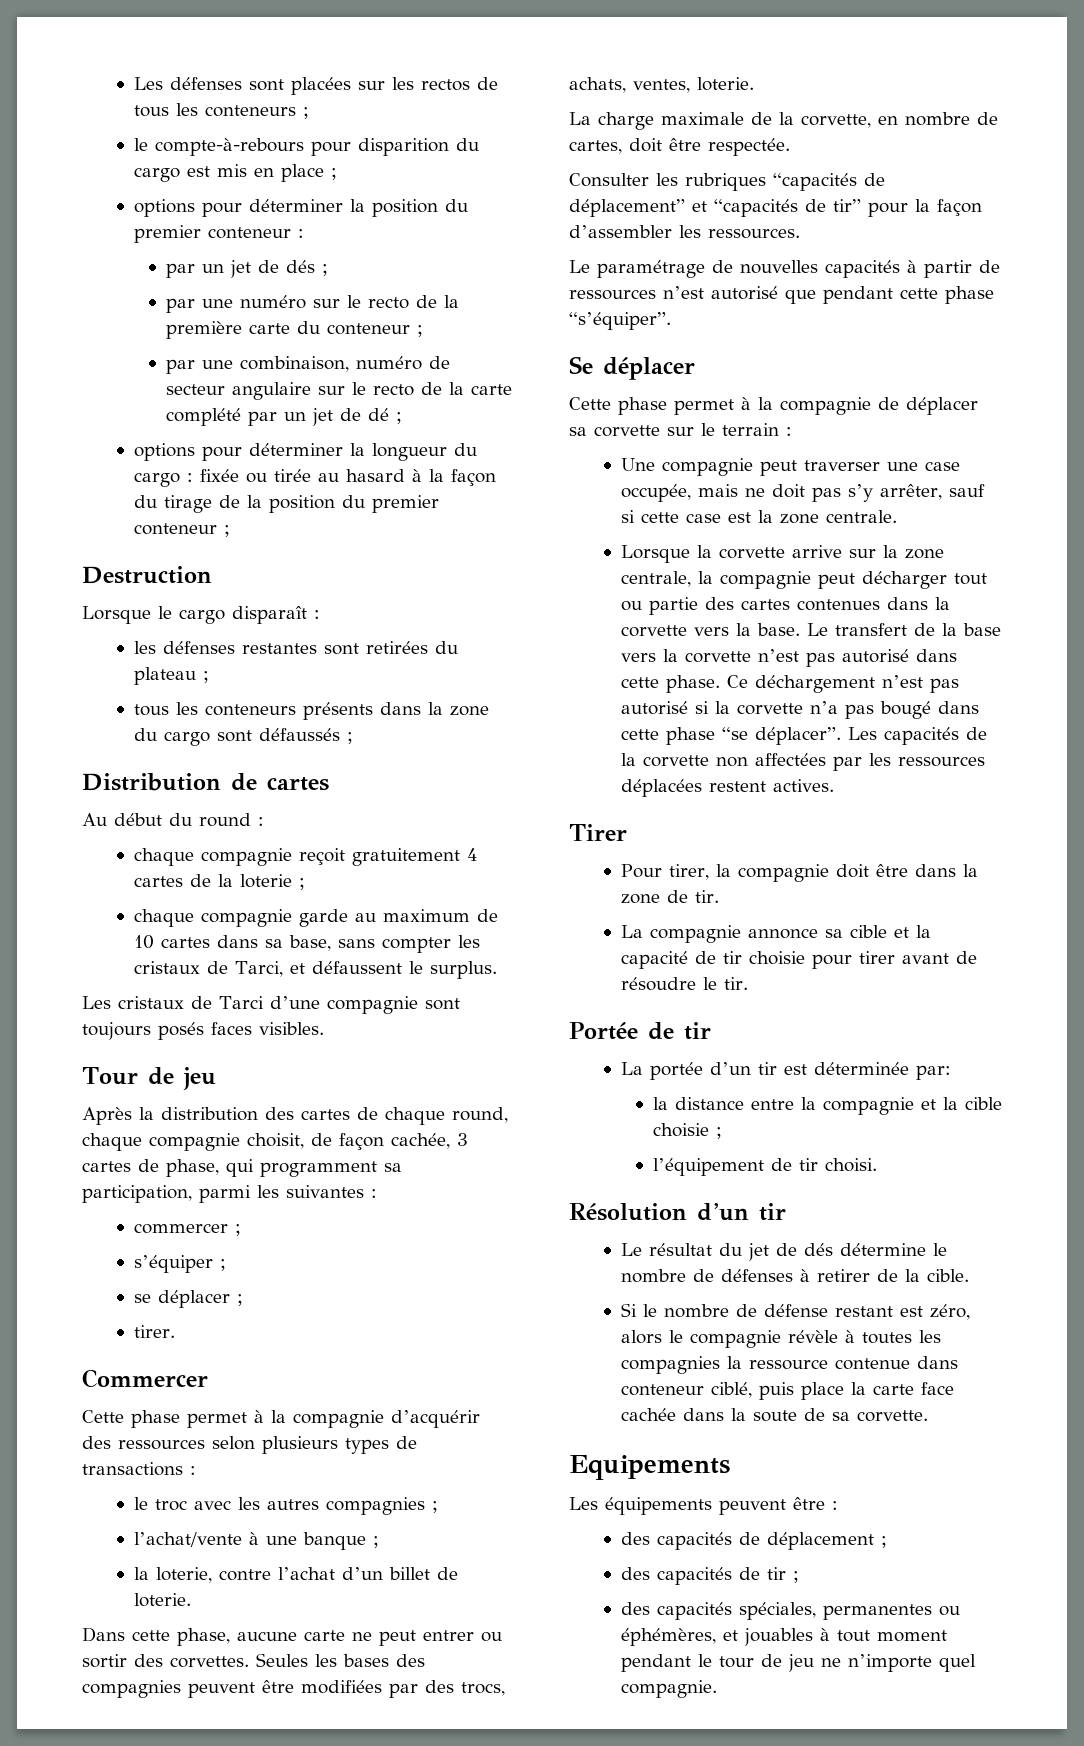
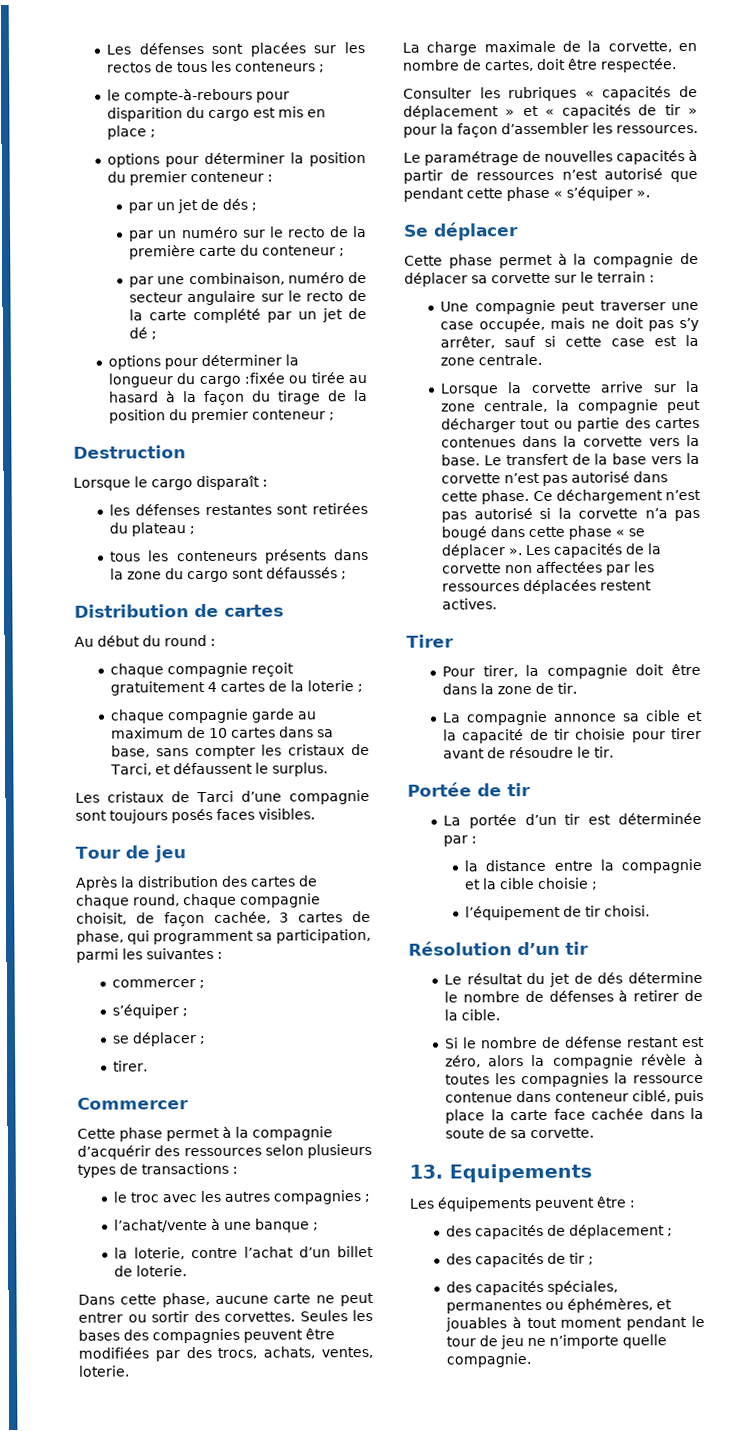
[201,299,233,308] une -> [158,230,178,239] un
[187,469,240,482] : fixée -> [244,372,286,384] :fixée
[773,173,885,191] [569,199,861,217] “capacités de déplacement” et “capacités de tir” -> [584,85,698,101] [403,104,698,120] « capacités de déplacement » et « capacités de tir »
[569,312,671,330] “s’équiper”. -> [553,186,650,201] « s’équiper ».
[722,727,842,745] “se déplacer”. -> [615,528,646,537] [441,544,524,559] « se déplacer ».
[916,1065,952,1080] par: -> [443,835,478,847] par :
[669,1330,684,1343] le -> [531,1054,546,1067] la
(929, 1416) none -> [409,1164,443,1179] 13.
[939,1654,977,1672] quel -> [622,1334,668,1349] quelle

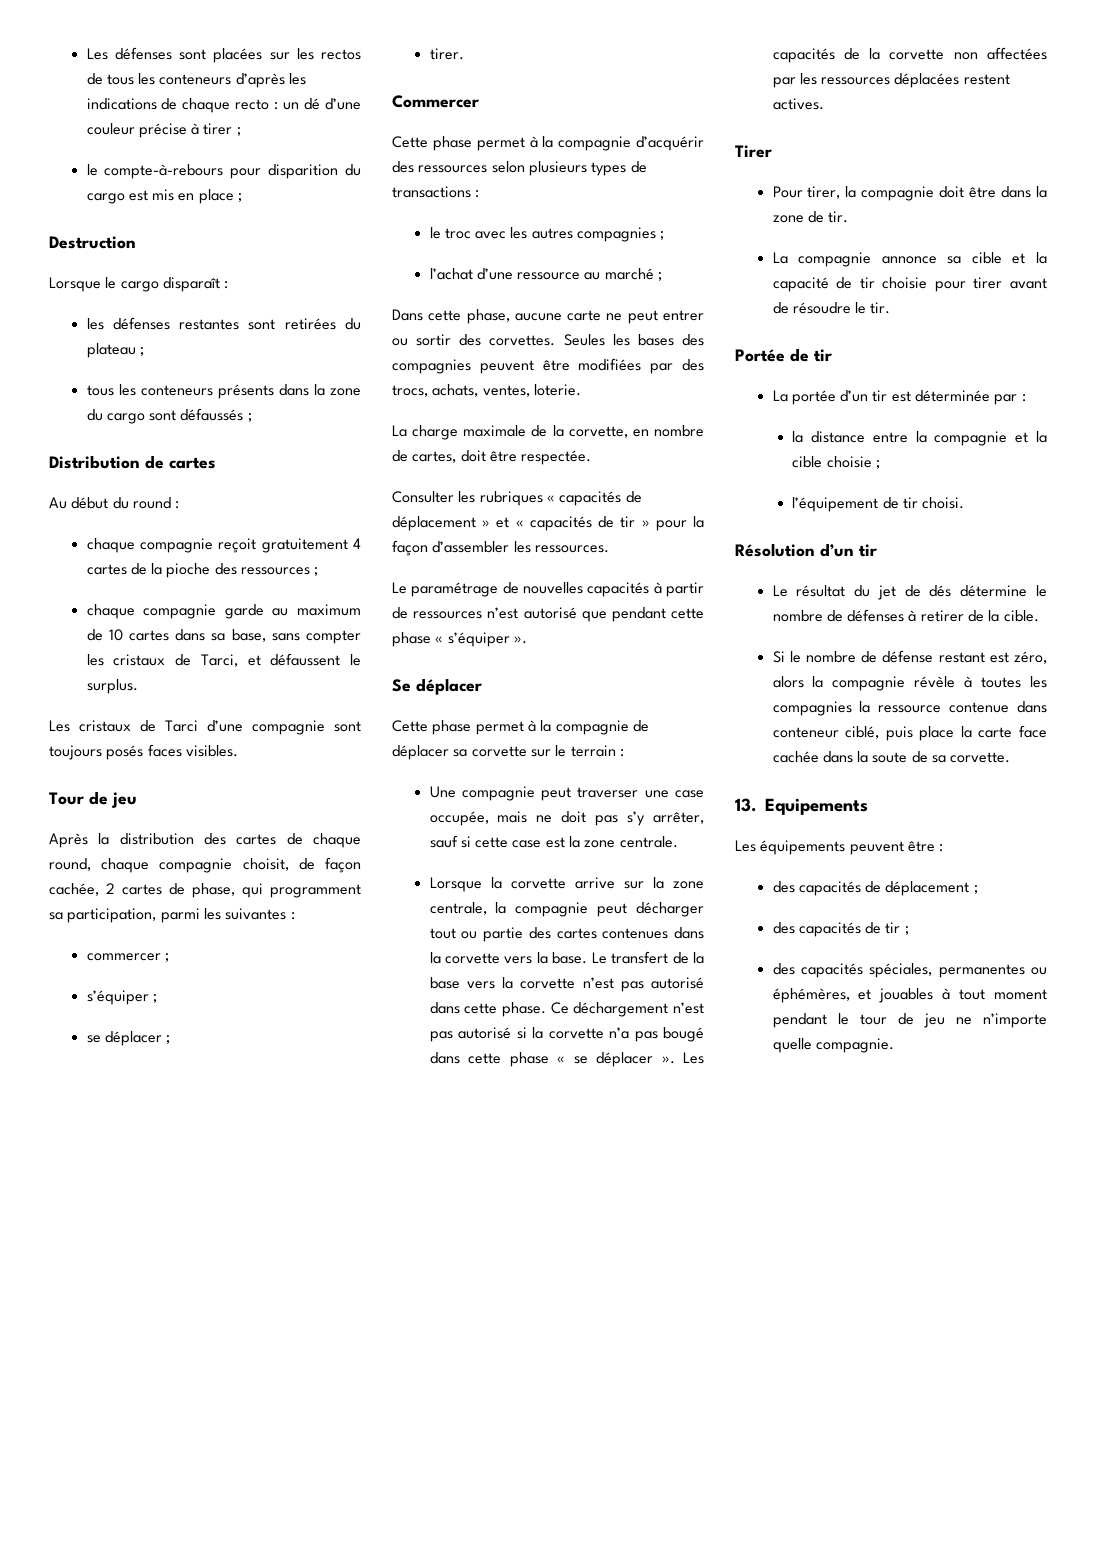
(317, 66) none -> [235,73,307,88] [86,98,361,113] [86,123,233,138] d’après les indications de chaque recto : un dé d’une couleur précise à tirer
[107,152,366,168] [107,171,274,186] [128,198,258,214] [129,226,367,242] [129,244,346,260] [129,272,367,288] [129,290,367,306] [129,308,368,324] [129,327,158,340] [108,354,300,370] [108,372,367,388] [109,390,368,406] [109,408,336,424] // options pour déterminer la position du premier conteneur : // par un jet de dés ; // par un numéro sur le recto de la première carte du conteneur ; // par une combinaison, numéro de secteur angulaire sur le recto de la carte complété par un jet de dé ; // options pour déterminer la longueur du cargo :fixée ou tirée au hasard à la façon du tirage de la position du premier conteneur ; -> (243, 197) none
[307,680,355,692] loterie -> [166,563,311,578] pioche des ressources
[279,912,290,923] 3 -> [106,883,115,894] 2
[114,1218,320,1233] [114,1245,374,1260] [114,1265,188,1277] l’achat/vente à une banque ; // la loterie, contre l’achat d’un billet de loterie. -> [429,268,663,281] l’achat d’une ressource au marché ;

